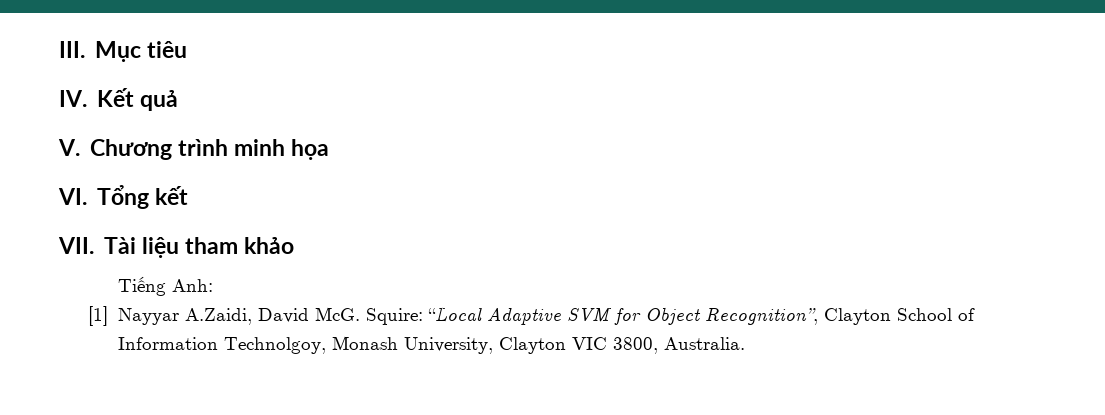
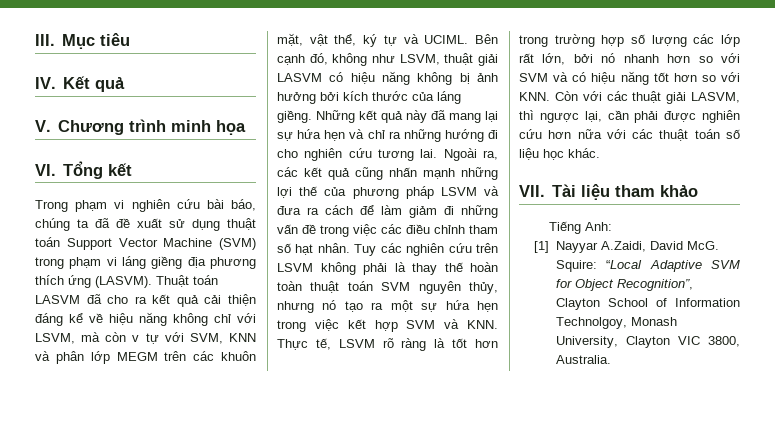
(188, 195) none -> [35,199,256,212] [35,218,256,231] [35,237,256,250] [35,256,256,269] [35,275,218,288] [35,294,256,307] [35,312,256,326] [35,332,256,344] [35,351,256,364] [277,33,498,47] [277,53,498,66] [277,71,498,85] [277,91,461,104] [277,110,498,123] [277,129,498,142] [277,148,498,161] [277,167,498,180] [277,186,499,199] [277,205,498,218] [277,224,498,237] [277,243,498,256] [277,262,498,275] [277,281,498,294] [277,300,498,313] [277,319,498,332] [277,338,498,351] [519,34,740,47] [519,53,740,65] [519,71,740,85] [519,91,740,104] [519,110,740,123] [519,129,740,141] [519,148,600,160] // Trong phạm vi nghiên cứu bài báo, chúng ta đã đề xuất sử dụng thuật toán Support Vector Machine (SVM) trong phạm vi láng giềng địa phương thích ứng (LASVM). Thuật toán LASVM đã cho ra kết quả cải thiện đáng kể về hiệu năng không chỉ với LSVM, mà còn v tự với SVM, KNN và phân lớp MEGM trên các khuôn mặt, vật thể, ký tự và UCIML. Bên cạnh đó, không như LSVM, thuật giải LASVM có hiệu năng không bị ảnh hưởng bởi kích thước của láng giềng. Những kết quả này đã mang lại sự hứa hẹn và chỉ ra những hướng đi cho nghiên cứu tương lai. Ngoài ra, các kết quả cũng nhấn mạnh những lợi thế của phương pháp LSVM và đưa ra cách để làm giảm đi những vấn đề trong việc các điều chỉnh tham số hạt nhân. Tuy các nghiên cứu trên LSVM không phải là thay thế hoàn toàn thuật toán SVM nguyên thủy, nhưng nó tạo ra một sự hứa hẹn trong việc kết hợp SVM và KNN. Thực tế, LSVM rõ ràng là tốt hơn trong trường hợp số lượng các lớp rất lớn, bởi nó nhanh hơn so với SVM và có hiệu năng tốt hơn so với KNN. Còn với các thuật giải LASVM, thì ngược lại, cần phải được nghiên cứu hơn nữa với các thuật toán số liệu học khác.

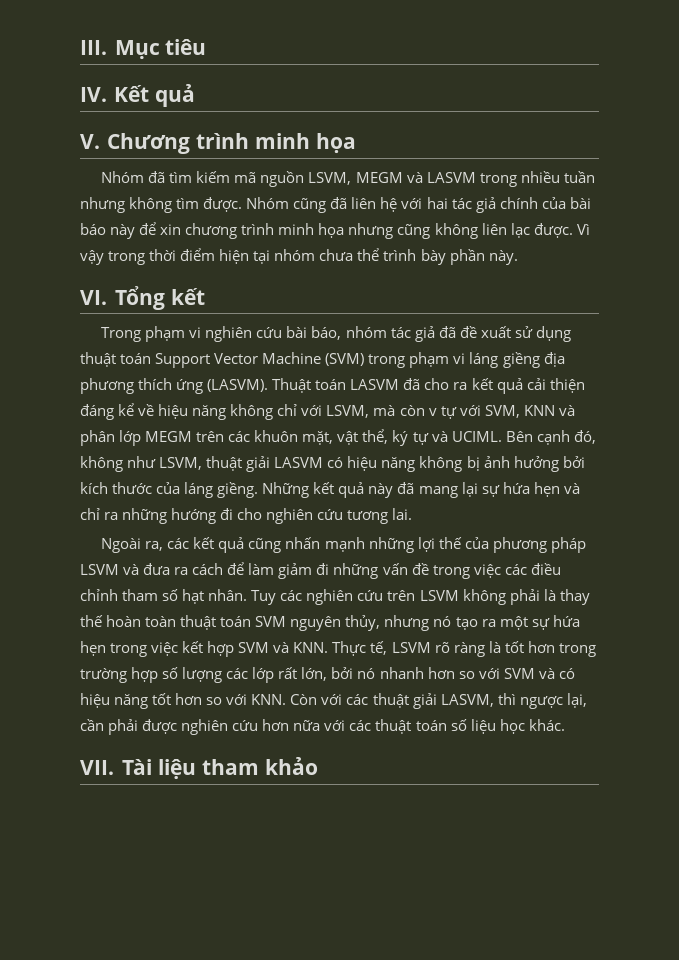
(246, 127) none -> [101,171,595,187] [80,197,591,213] [80,222,590,239] [80,248,518,265] // Nhóm đã tìm kiếm mã nguồn LSVM, MEGM và LASVM trong nhiều tuần nhưng không tìm được. Nhóm cũng đã liên hệ với hai tác giả chính của bài báo này để xin chương trình minh họa nhưng cũng không liên lạc được. Vì vậy trong thời điểm hiện tại nhóm chưa thể trình bày phần này.
[35,218,89,231] chúng ta -> [345,326,435,342] nhóm tác giả
(438, 153) none -> (413, 514) //
[549,221,613,234] [534,241,719,253] [555,260,740,272] [555,279,693,291] [555,298,740,310] [555,317,677,329] [555,336,740,348] [555,355,611,364] // Tiếng Anh: // [1] Nayyar A.Zaidi, David McG. Squire: “Local Adaptive SVM for Object Recognition”, Clayton School of Information Technolgoy, Monash University, Clayton VIC 3800, Australia. -> (318, 766) none

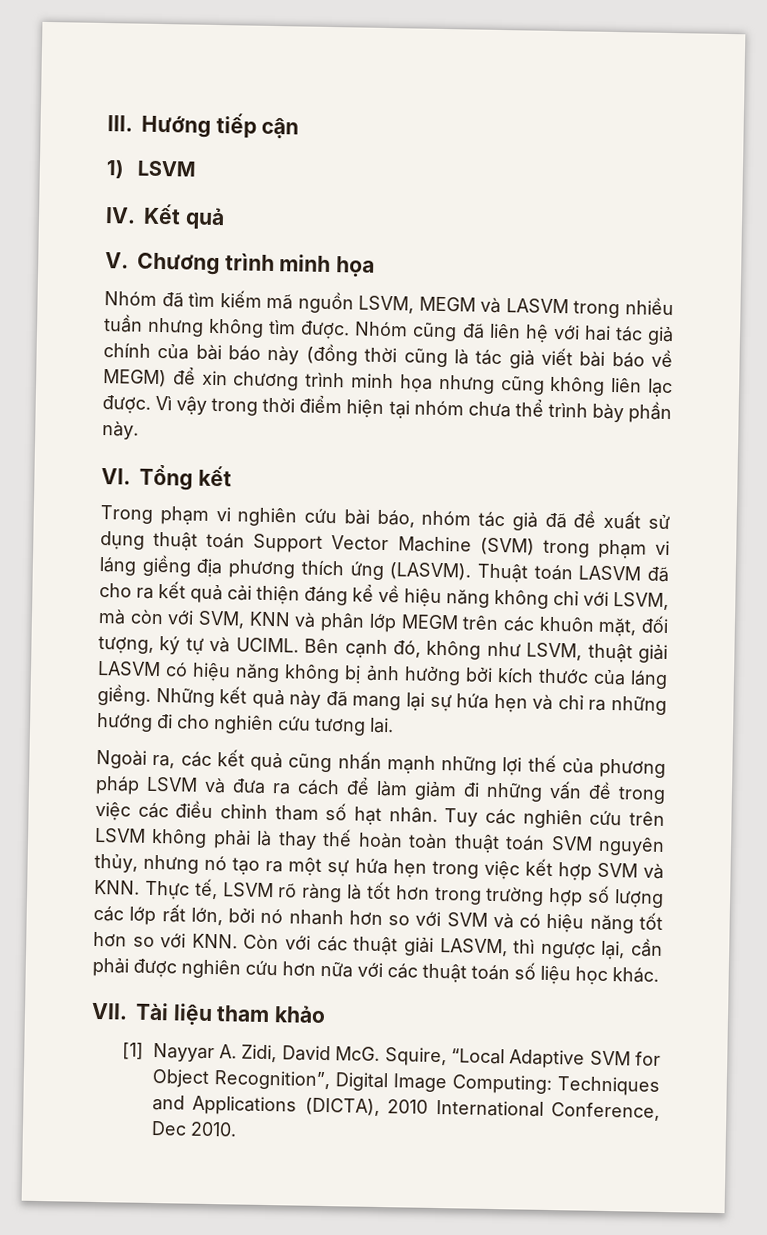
[114,39,207,60] Mục tiêu -> [141,112,300,140] [106,159,197,179] Hướng tiếp cận // 1) LSVM
(136, 231) none -> [305,343,673,369] [103,369,167,388] (đồng thời cũng là tác giả viết bài báo về MEGM)
[428,406,457,419] v tự -> (164, 617) none
[337,429,389,445] vật thể, -> [640,615,669,634] [98,635,154,654] đối tượng,
(318, 766) none -> [121,1042,661,1069] [151,1068,660,1096] [151,1094,660,1121] [150,1120,237,1137] // [1] Nayyar A. Zidi, David McG. Squire, “Local Adaptive SVM for Object Recognition”, Digital Image Computing: Techniques and Applications (DICTA), 2010 International Conference, Dec 2010.

